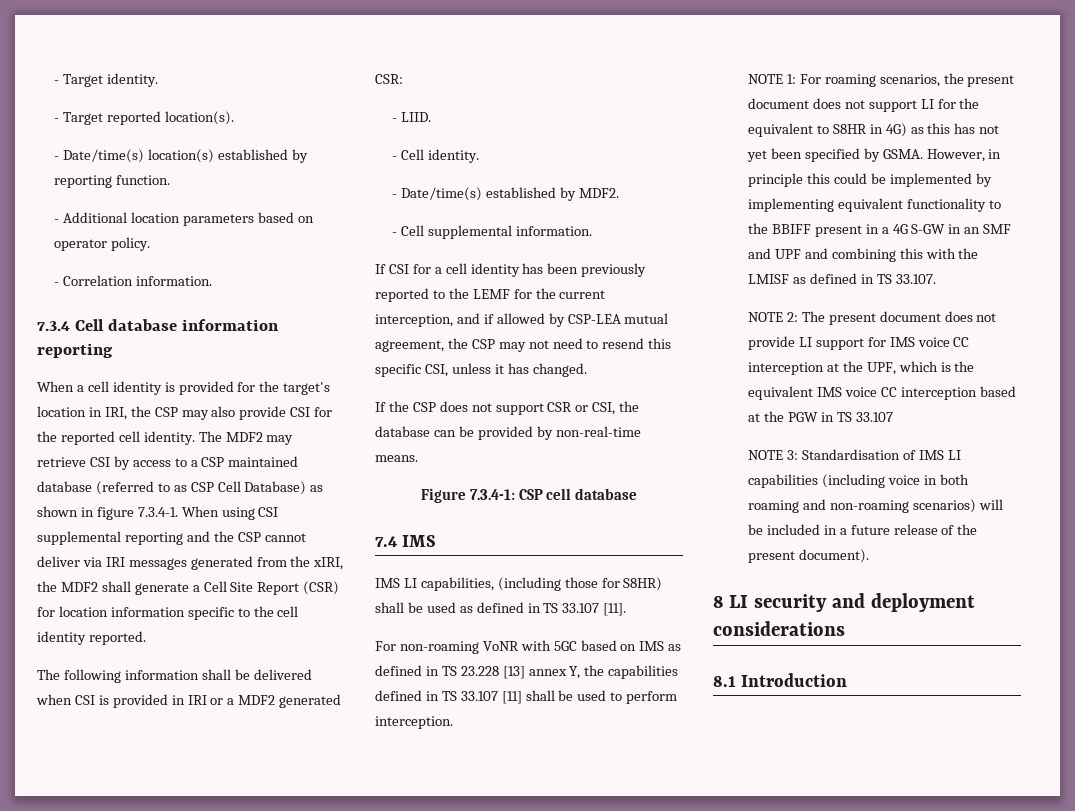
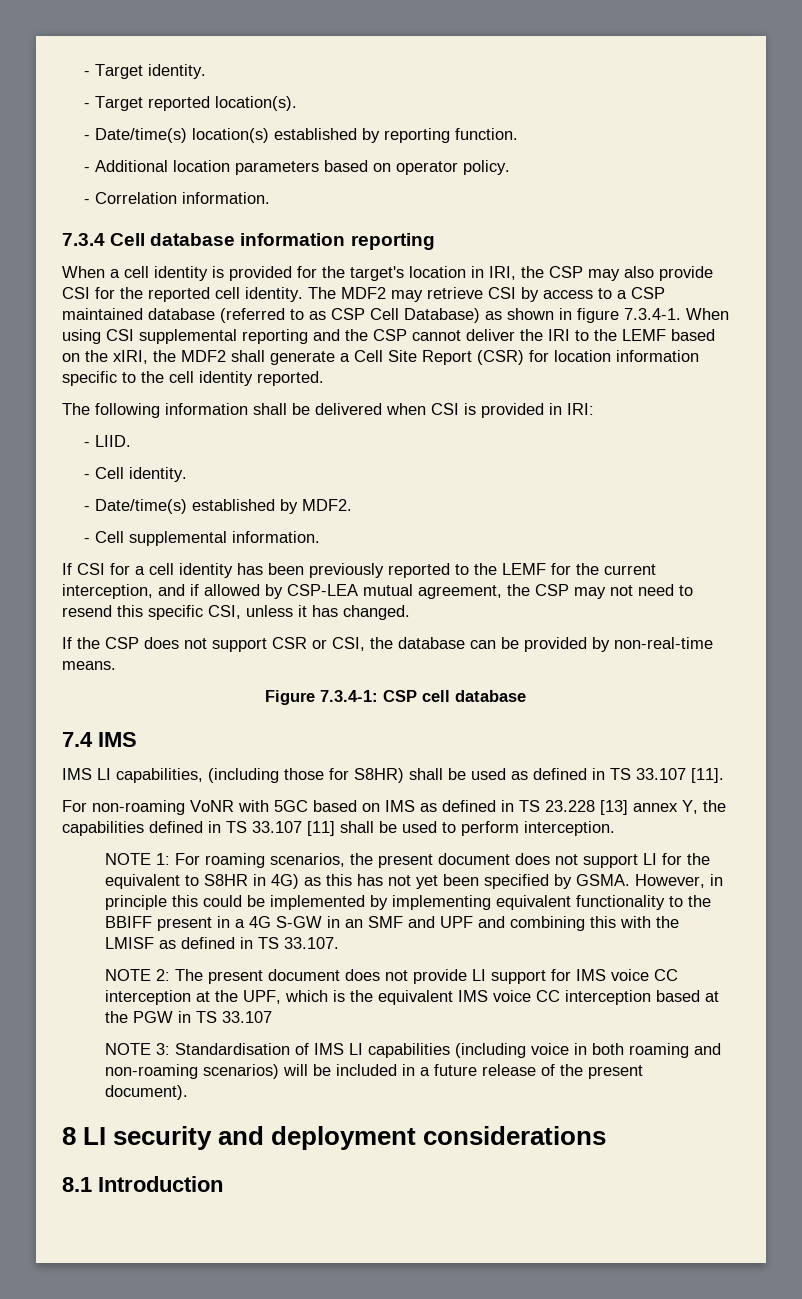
[82,556,287,570] via IRI messages generated from -> [520,329,715,341] [62,353,80,362] the IRI to the LEMF based on
[187,694,342,708] [375,74,403,84] IRI or a MDF2 generated CSR: -> [567,403,594,415] IRI:

